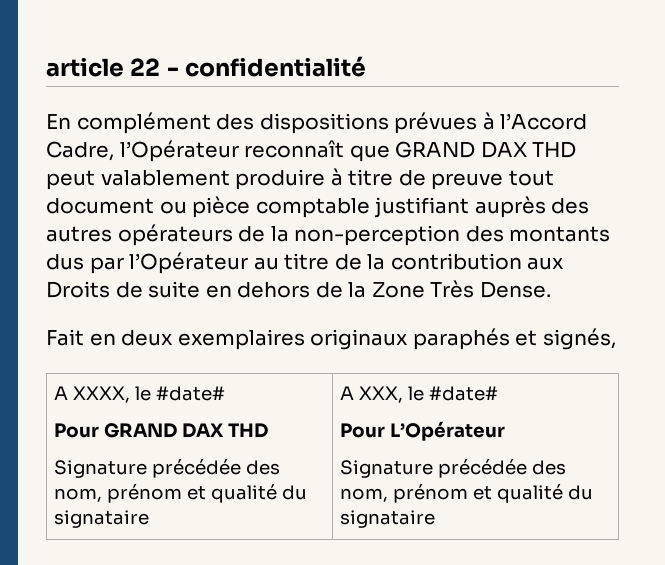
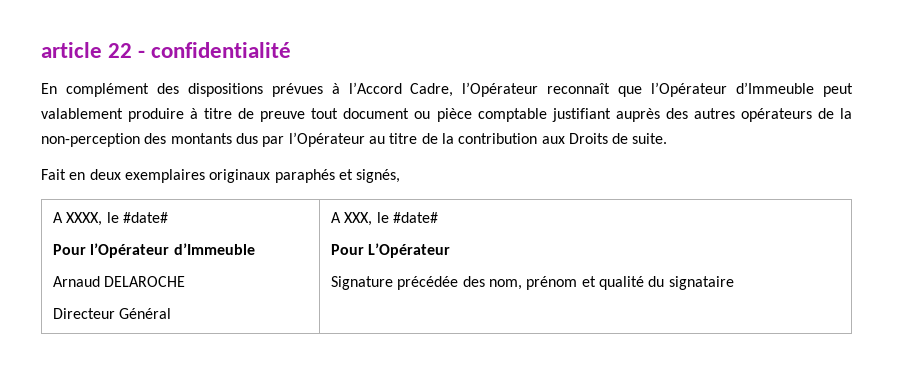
[395,141,577,158] GRAND DAX THD -> [651,82,815,97] l’Opérateur d’Immeuble
[148,280,551,298] suite en dehors de la Zone Très Dense. -> [632,133,668,144] suite.
[104,423,269,438] [54,459,281,478] [54,484,308,503] [54,510,150,528] GRAND DAX THD // Signature précédée des nom, prénom et qualité du signataire -> [90,243,255,258] [52,276,186,287] [52,308,172,319] l’Opérateur d’Immeuble // Arnaud DELAROCHE // Directeur Général

